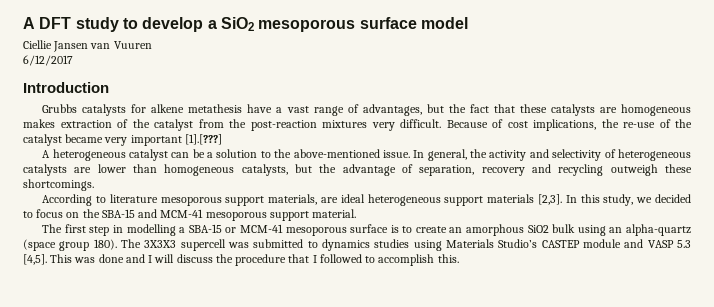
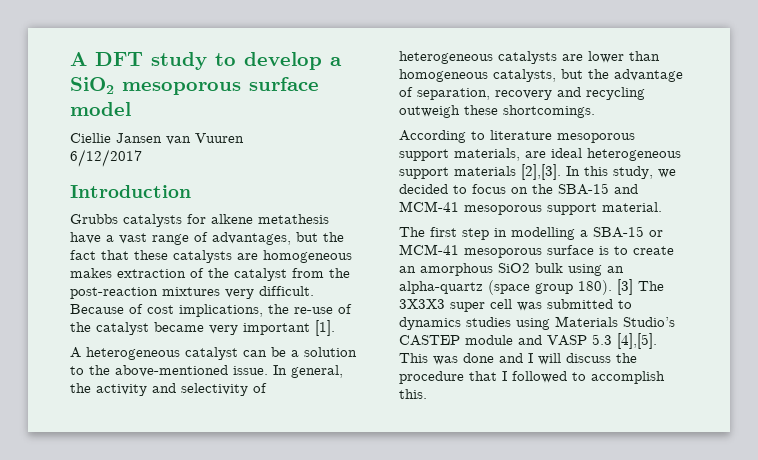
[184,134,222,145] [1].[???] -> [315,320,335,336] [1].
[537,194,562,205] [2,3]. -> [521,164,561,180] [2],[3].
(117, 244) none -> [617,279,633,295] [3]
[180,239,226,251] supercell -> [450,299,512,312] super cell
[23,254,47,265] [4,5]. -> [617,333,657,349] [4],[5].

